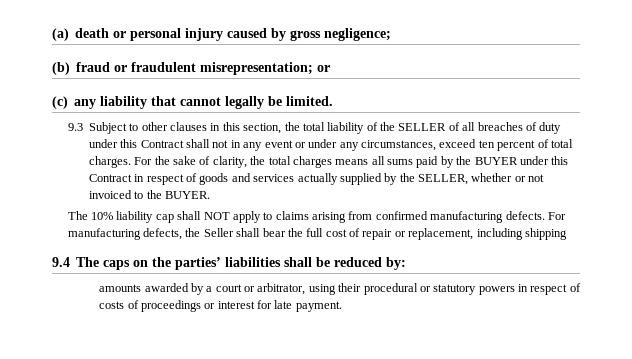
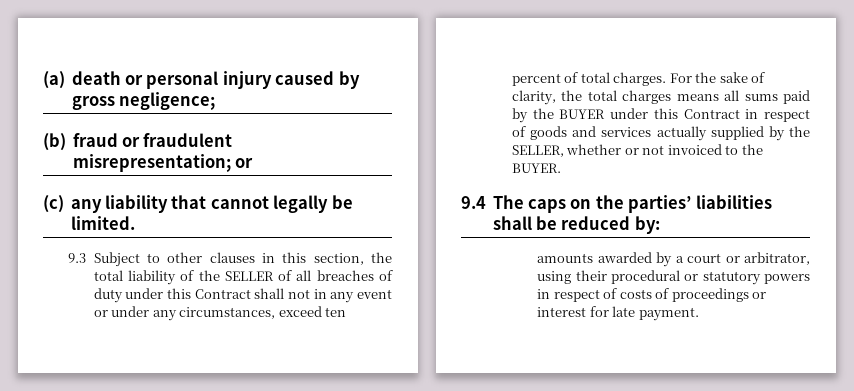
[67,211,566,223] [67,228,567,240] // The 10% liability cap shall NOT apply to claims arising from confirmed manufacturing defects. For manufacturing defects, the Seller shall bear the full cost of repair or replacement, including shipping -> (561, 168) none

